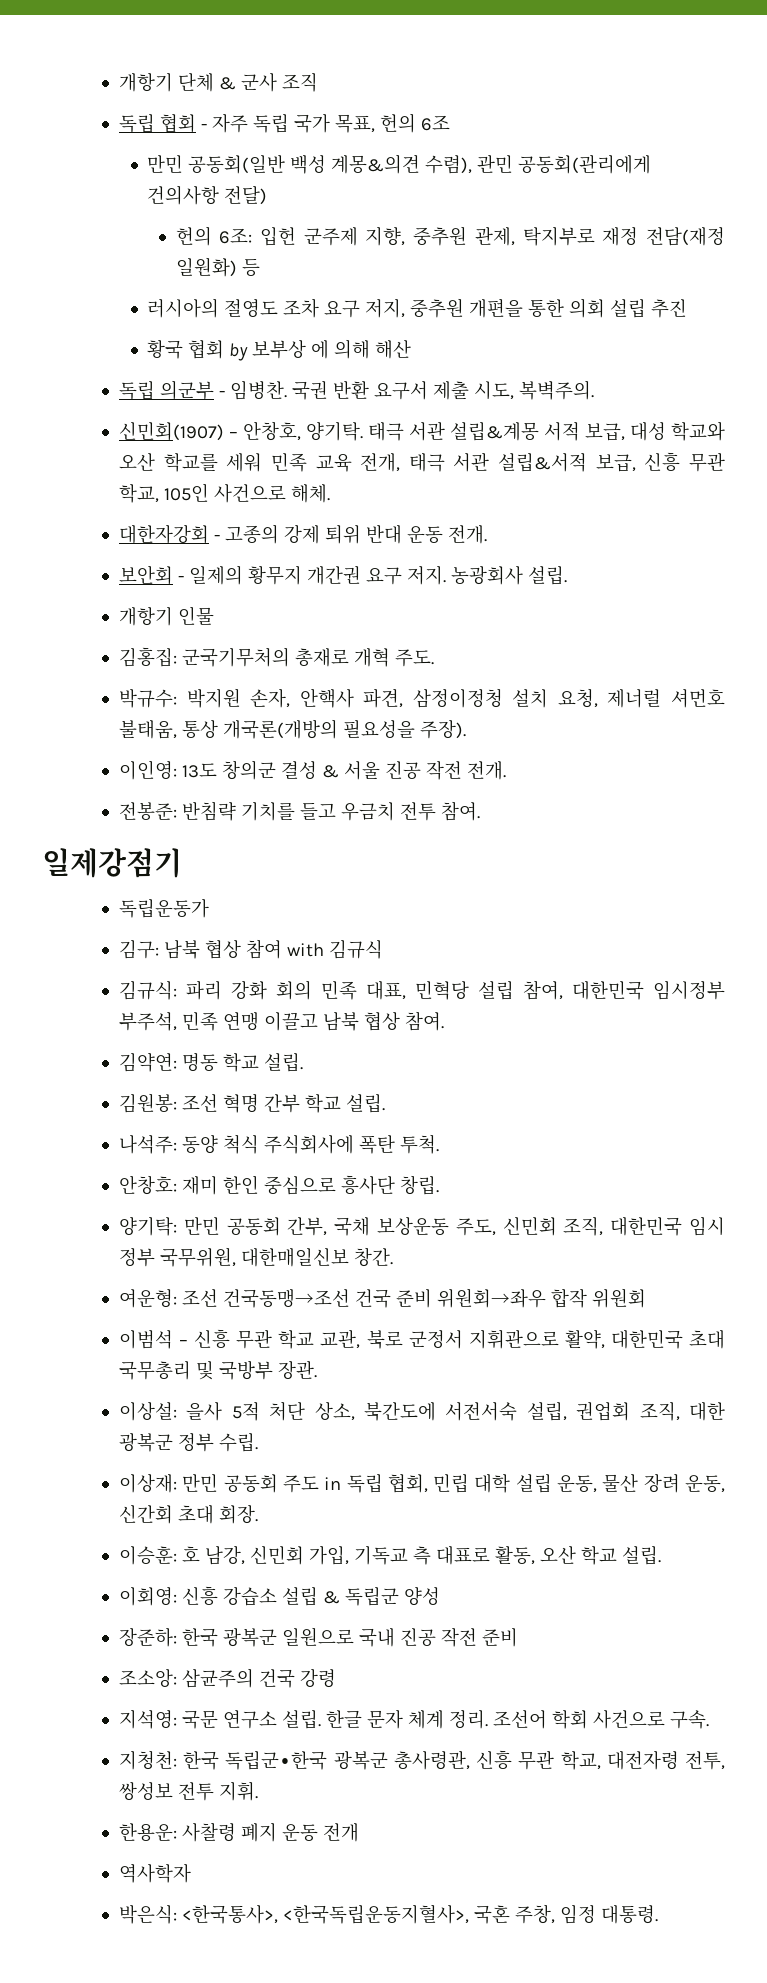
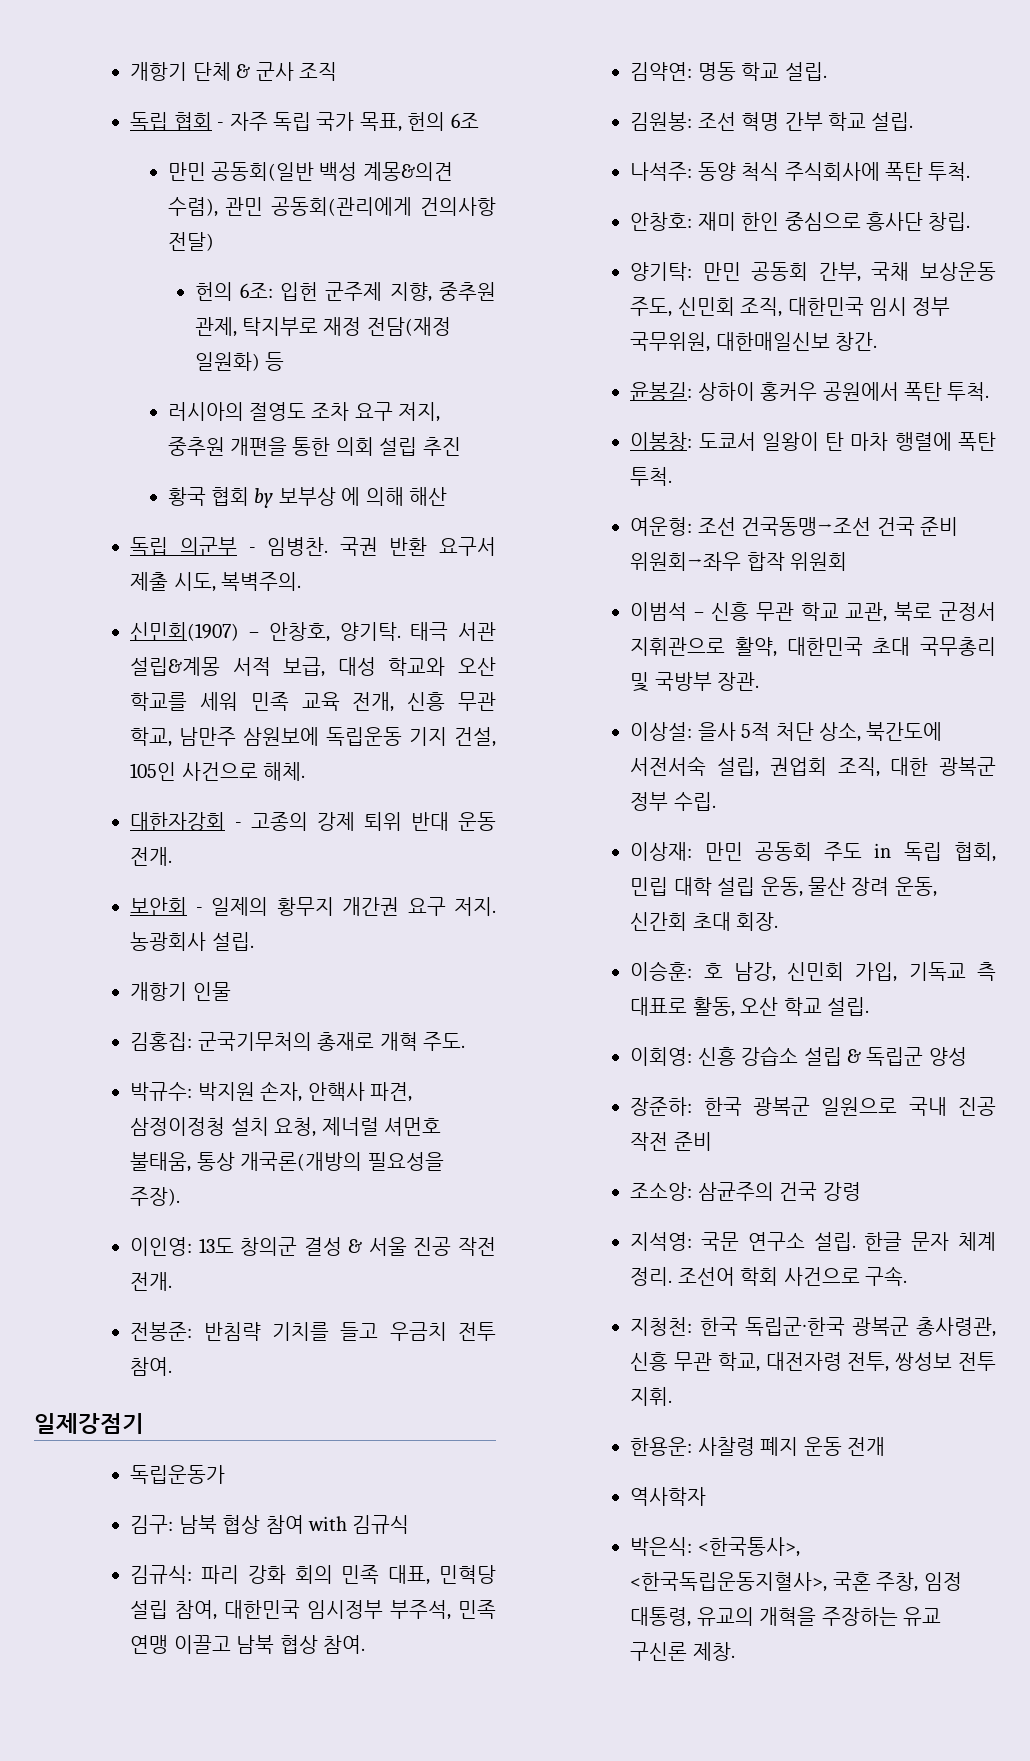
[408,452,726,472] [118,484,159,503] 태극 서관 설립&서적 보급, 신흥 무관 학교, -> [407,692,497,711] [130,727,497,747] 신흥 무관 학교, 남만주 삼원보에 독립운동 기지 건설,
(393, 1257) none -> [630,382,990,401] [630,432,996,451] [630,467,673,486] // 윤봉길: 상하이 홍커우 공원에서 폭탄 투척. // 이봉창: 도쿄서 일왕이 탄 마차 행렬에 폭탄 투척.
[600,1905,658,1924] 대통령. -> [630,1607,942,1627] [630,1642,735,1661] 대통령, 유교의 개혁을 주장하는 유교 구신론 제창.

